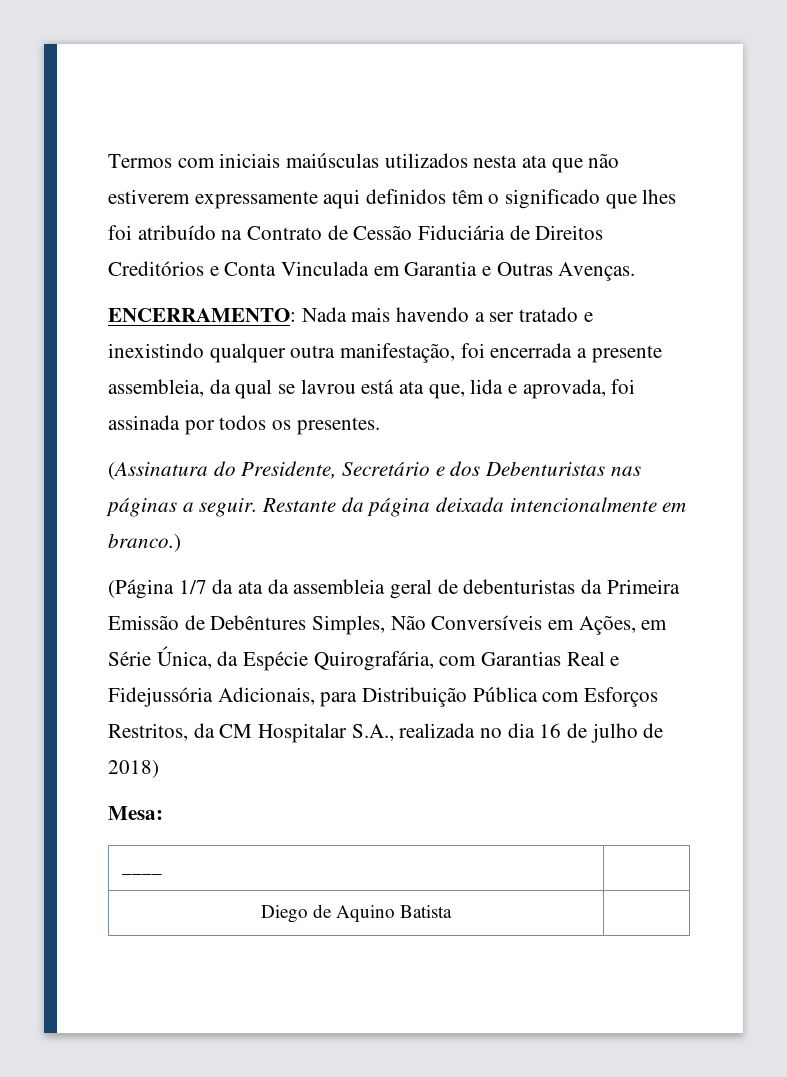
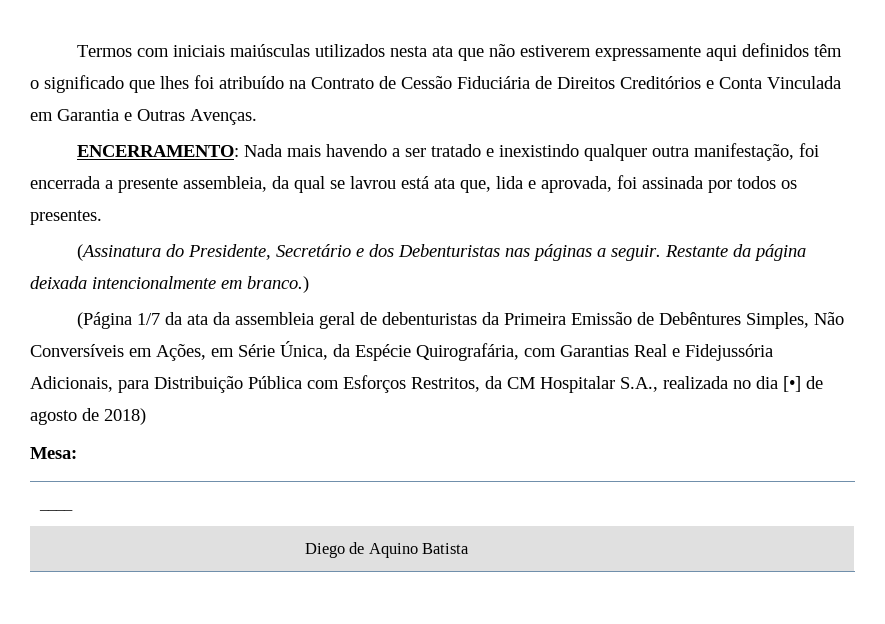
[539,723,638,743] 16 de julho -> [783,376,823,392] [30,410,77,425] [•] de agosto

